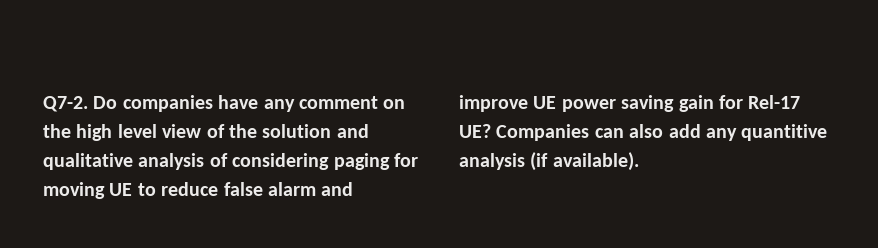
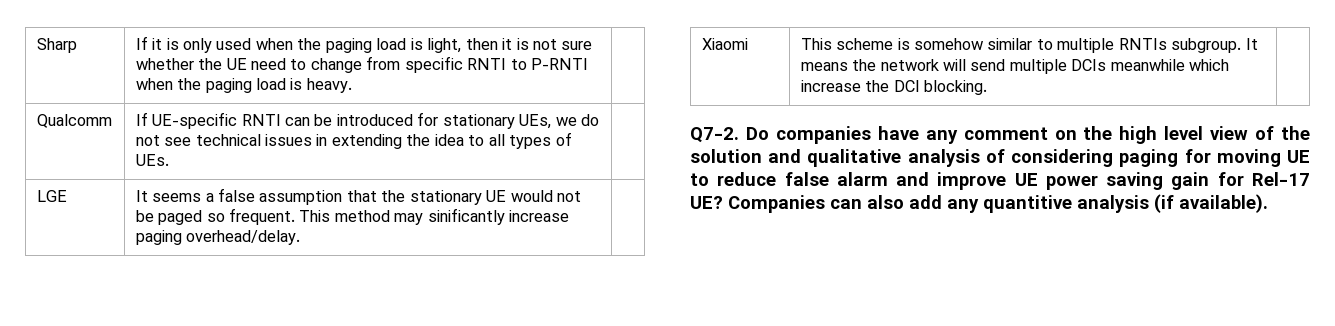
(43, 104) none -> [36,38,77,53] [135,36,593,53] [135,56,589,73] [135,78,352,93] [36,114,112,128] [135,112,600,129] [135,132,572,149] [135,154,169,166] [36,190,67,202] [135,188,582,205] [135,208,570,225] [135,230,301,245] [701,38,748,50] [800,38,1258,53] [800,59,1230,74] [800,80,987,95] Sharp | If it is only used when the paging load is light, then it is not sure whether the UE need to change from specific RNTI to P-RNTI when the paging load is heavy. | // Qualcomm | If UE-specific RNTI can be introduced for stationary UEs, we do not see technical issues in extending the idea to all types of UEs. | // LGE | It seems a false assumption that the stationary UE would not be paged so frequent. This method may sinificantly increase paging overhead/delay. | // Xiaomi | This scheme is somehow similar to multiple RNTIs subgroup. It means the network will send multiple DCIs meanwhile which increase the DCI blocking. | //

